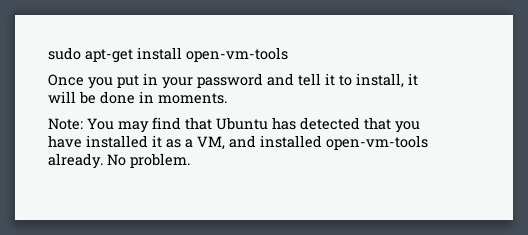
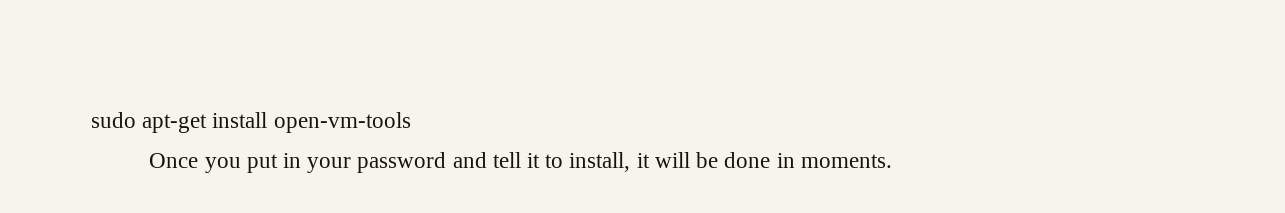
[48,117,420,133] [48,135,428,150] [48,153,190,169] // Note: You may find that Ubuntu has detected that you have installed it as a VM, and installed open-vm-tools already. No problem. -> (892, 161) none

